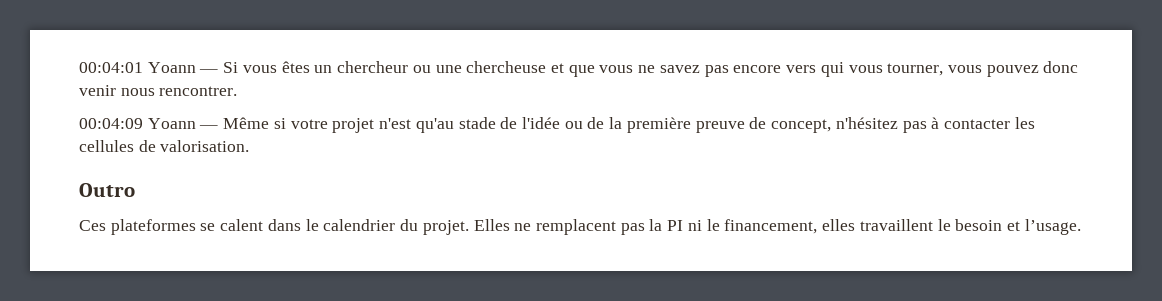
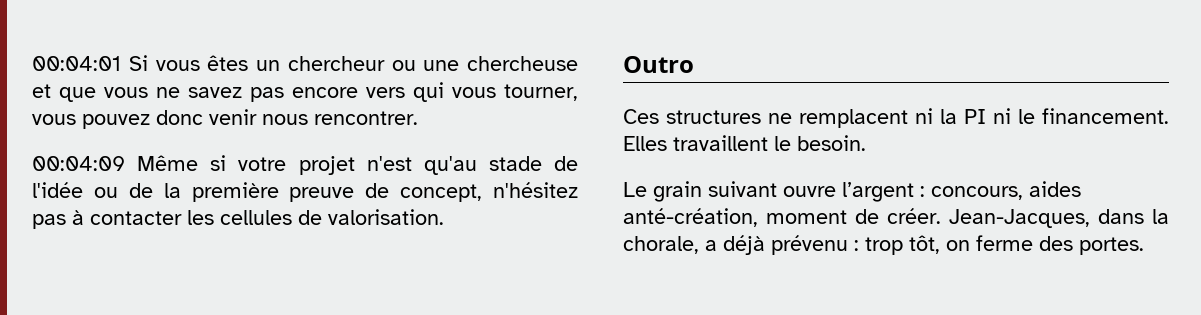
[147,62,219,73] Yoann — -> (121, 63) none
[147,118,219,129] Yoann — -> (125, 163) none
[110,219,510,235] plateformes se calent dans le calendrier du projet. Elles -> [666,110,761,124] structures
[620,223,645,235] pas -> [915,108,933,124] ni
[724,219,1081,235] financement, elles travaillent le besoin et l’usage. -> [1042,108,1169,124] [623,135,866,151] [623,181,1081,202] [623,208,1169,228] [623,235,1144,255] financement. Elles travaillent le besoin. // Le grain suivant ouvre l’argent : concours, aides anté-création, moment de créer. Jean-Jacques, dans la chorale, a déjà prévenu : trop tôt, on ferme des portes.

